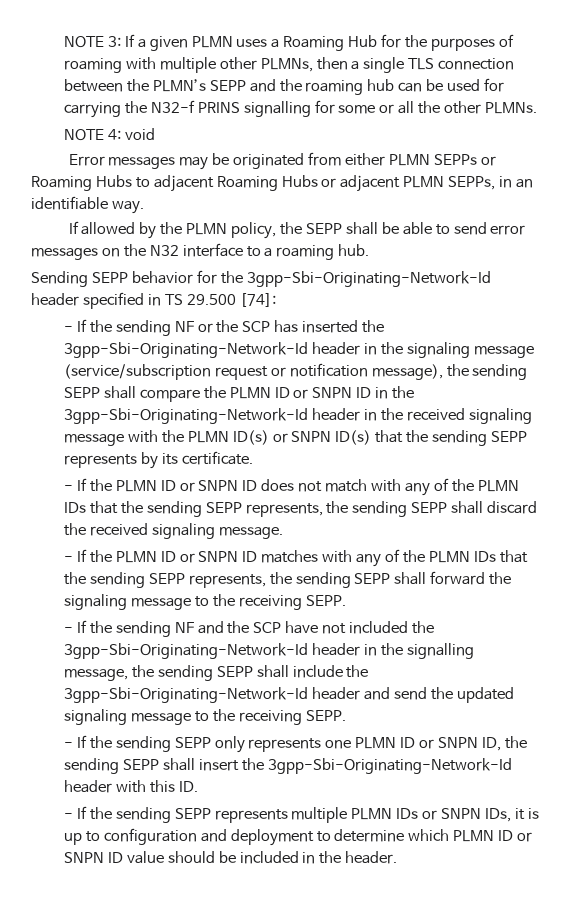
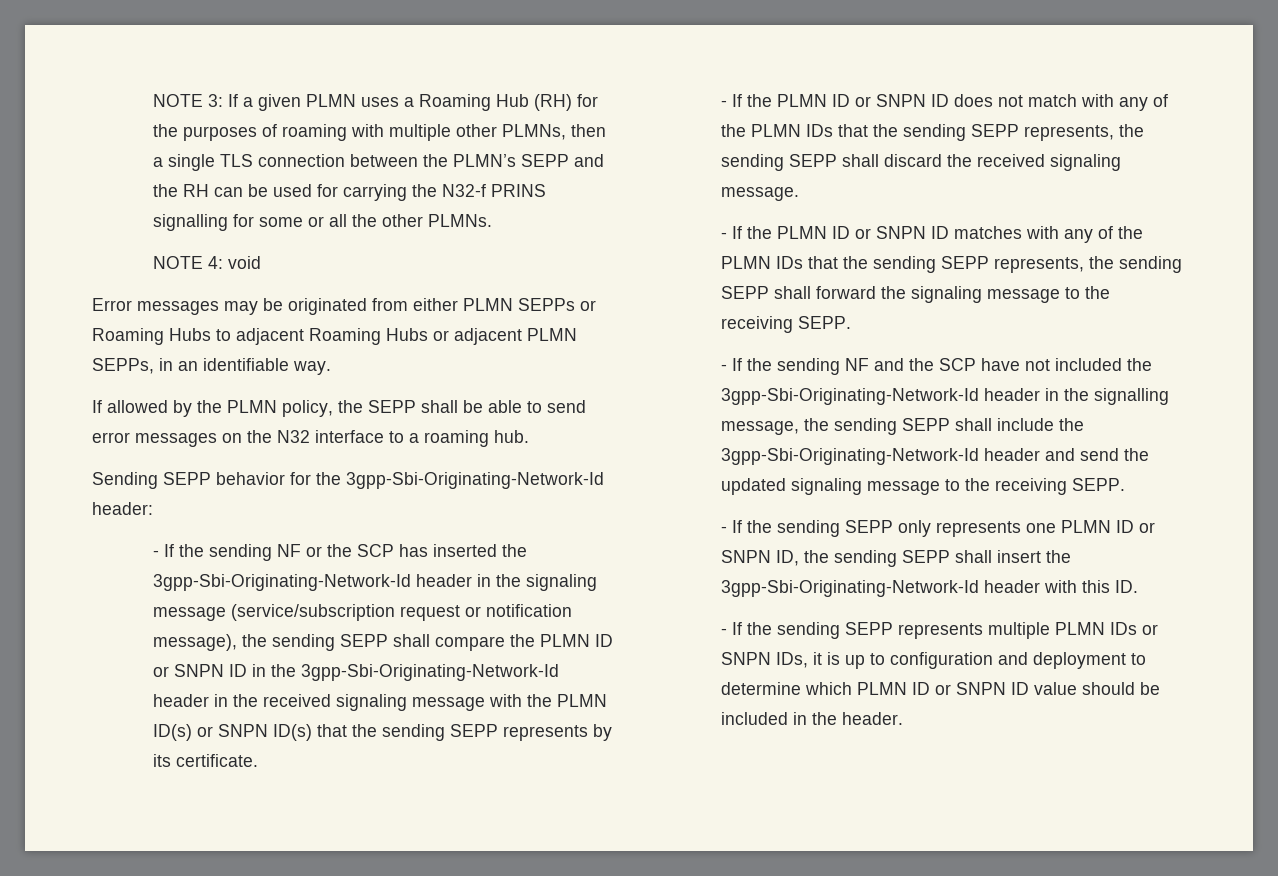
(378, 41) none -> [534,94,573,111] (RH)
[305,79,395,95] roaming hub -> [183,184,210,197] RH
[31,292,276,309] header specified in TS 29.500 [74]: -> [92,502,153,515] header:

